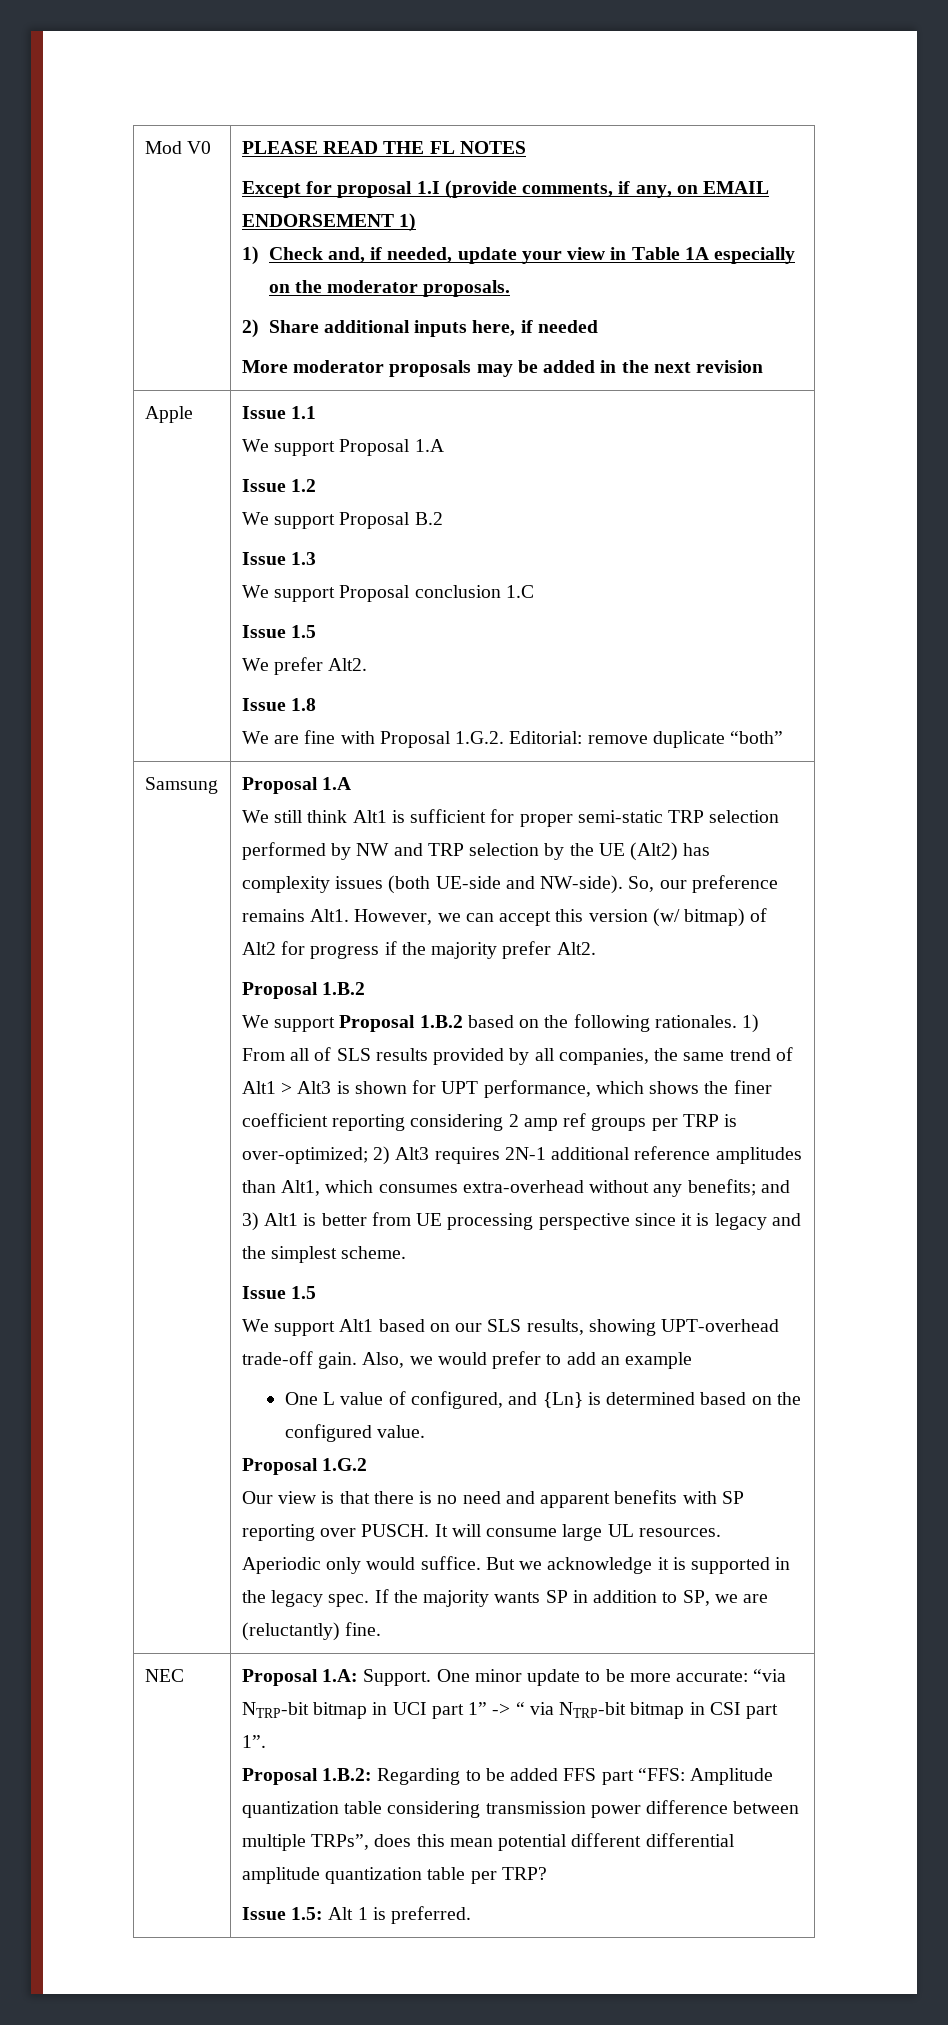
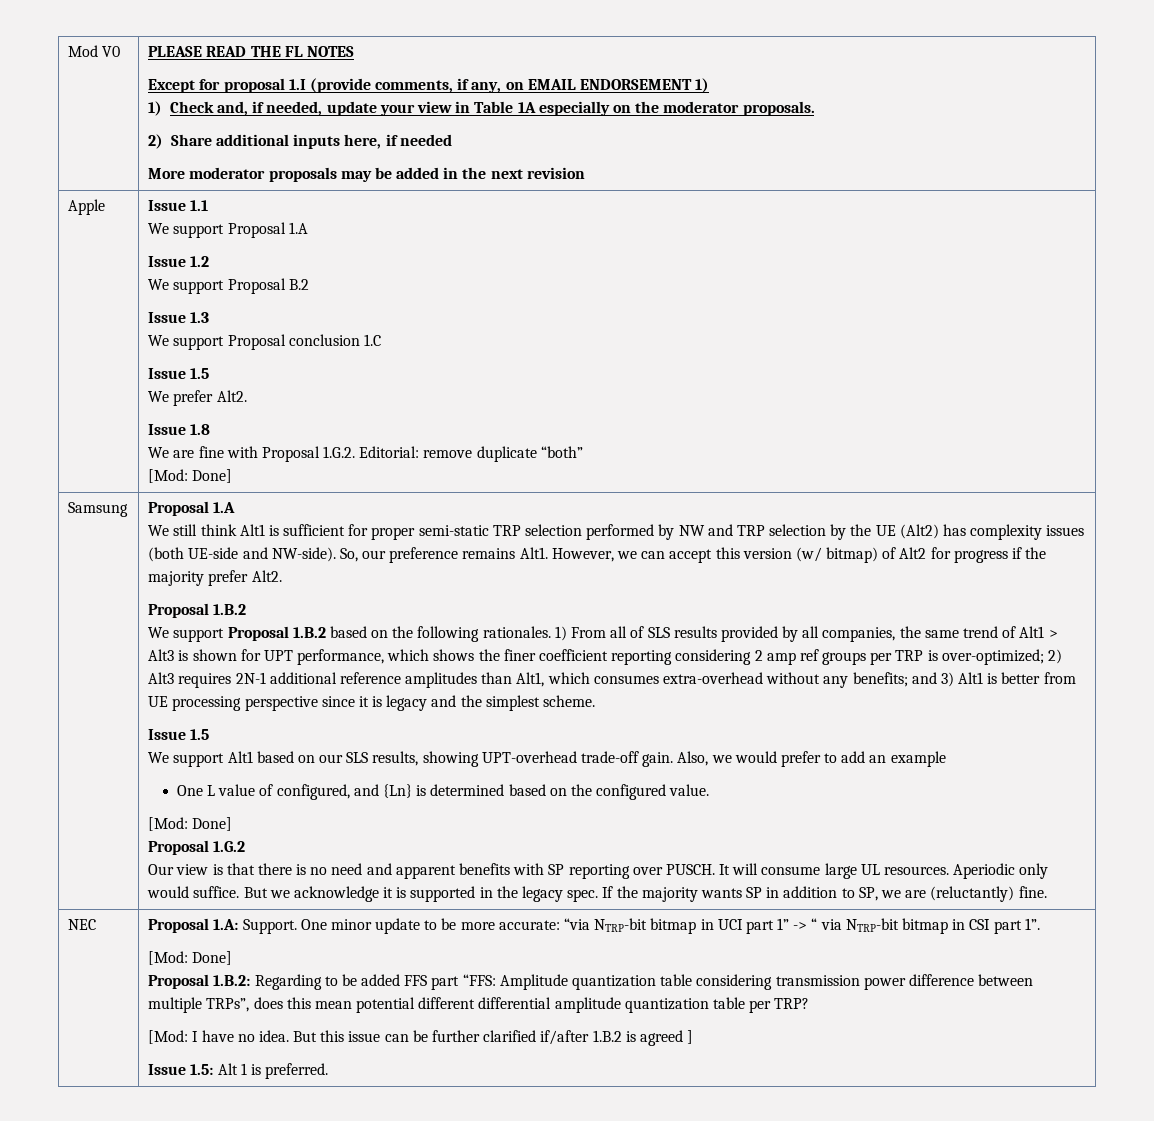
(784, 737) none -> [148,469,233,483] // [Mod: Done]
(426, 1431) none -> [148,817,233,831] // [Mod: Done]
(266, 1741) none -> [148,951,233,965] // [Mod: Done]
(547, 1873) none -> [148,1030,694,1046] // [Mod: I have no idea. But this issue can be further clarified if/after 1.B.2 is agreed ]

